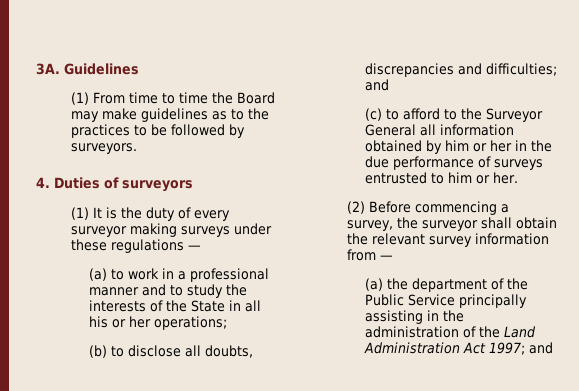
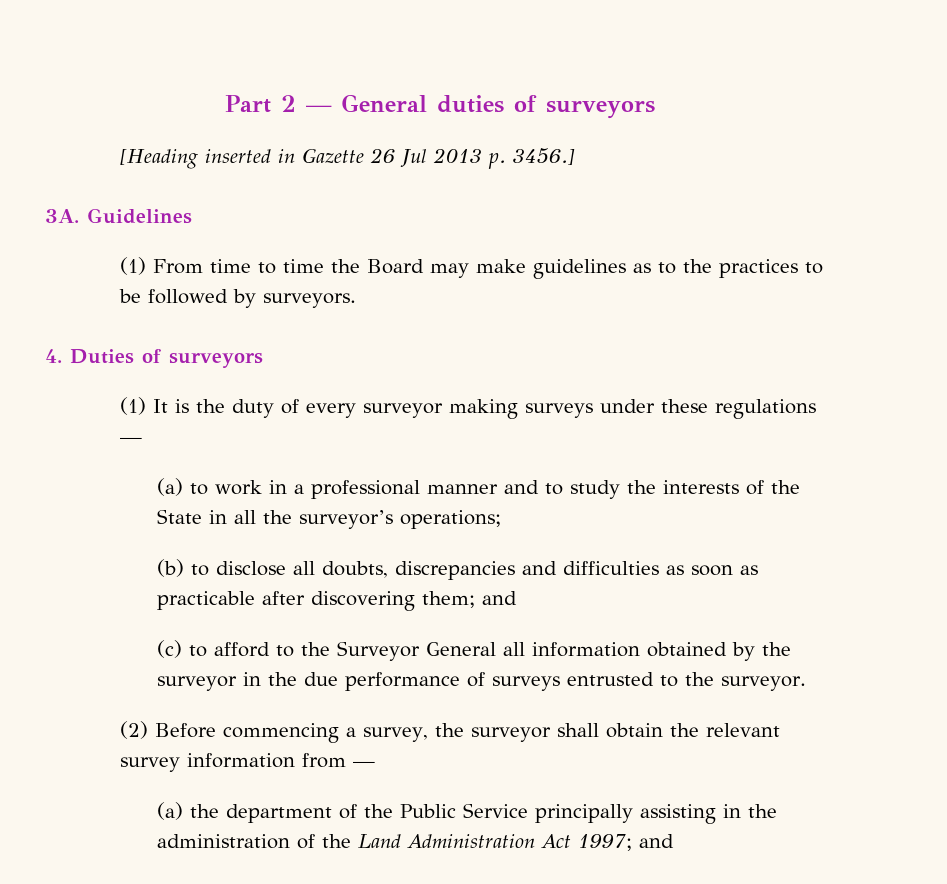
(36, 69) none -> [225,94,655,119] [119,148,575,169] Part 2 — General duties of surveyors // [Heading inserted in Gazette 26 Jul 2013 p. 3456.] //
[88,316,151,328] his or her -> [263,510,394,529] the surveyor’s
[485,63,557,76] difficulties; -> [563,561,759,576] [157,591,476,611] difficulties as soon as practicable after discovering them;
[444,140,512,152] him or her -> [762,642,792,656] [157,676,238,691] the surveyor
[447,172,518,184] him or her. -> [685,672,807,691] the surveyor.

